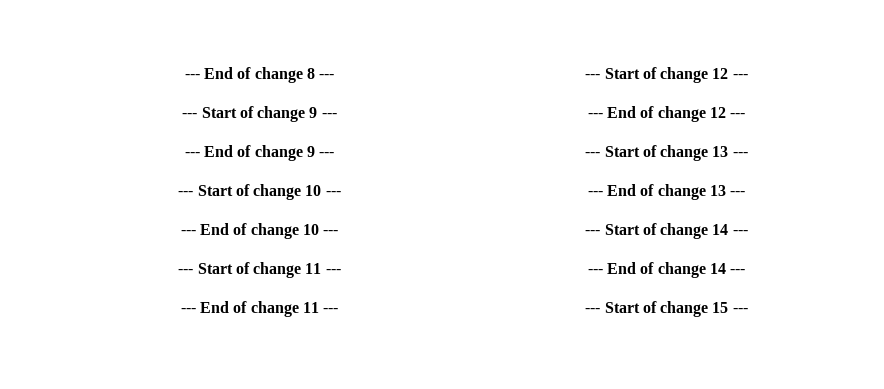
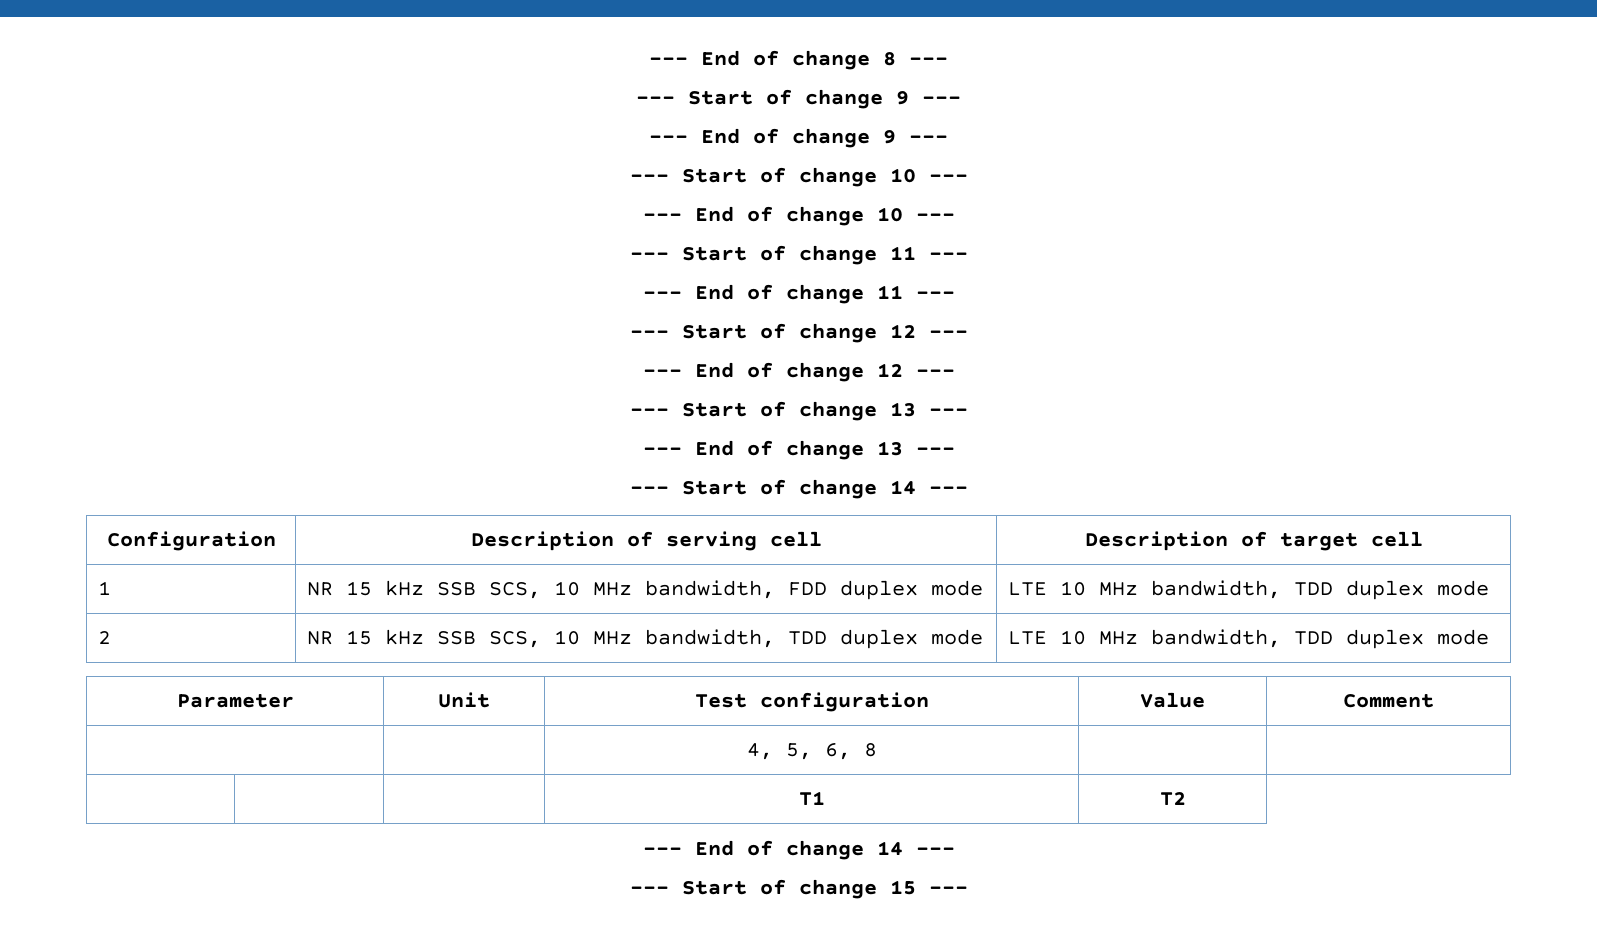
(748, 232) none -> [106,531,276,551] [470,531,822,551] [1084,531,1423,551] [97,581,111,595] [306,580,983,600] [1007,580,1489,600] [97,631,111,644] [306,629,983,649] [1007,629,1489,649] [176,694,294,708] [438,692,490,708] [694,692,929,712] [1140,692,1205,708] [1343,694,1434,708] [746,743,877,760] [798,791,825,805] [1159,792,1186,805] // Configuration | Description of serving cell | Description of target cell // 1 | NR 15 kHz SSB SCS, 10 MHz bandwidth, FDD duplex mode | LTE 10 MHz bandwidth, TDD duplex mode // 2 | NR 15 kHz SSB SCS, 10 MHz bandwidth, TDD duplex mode | LTE 10 MHz bandwidth, TDD duplex mode // Parameter | Unit | Test configuration | Value | Comment // | | 4, 5, 6, 8 | | // | | | T1 | T2

